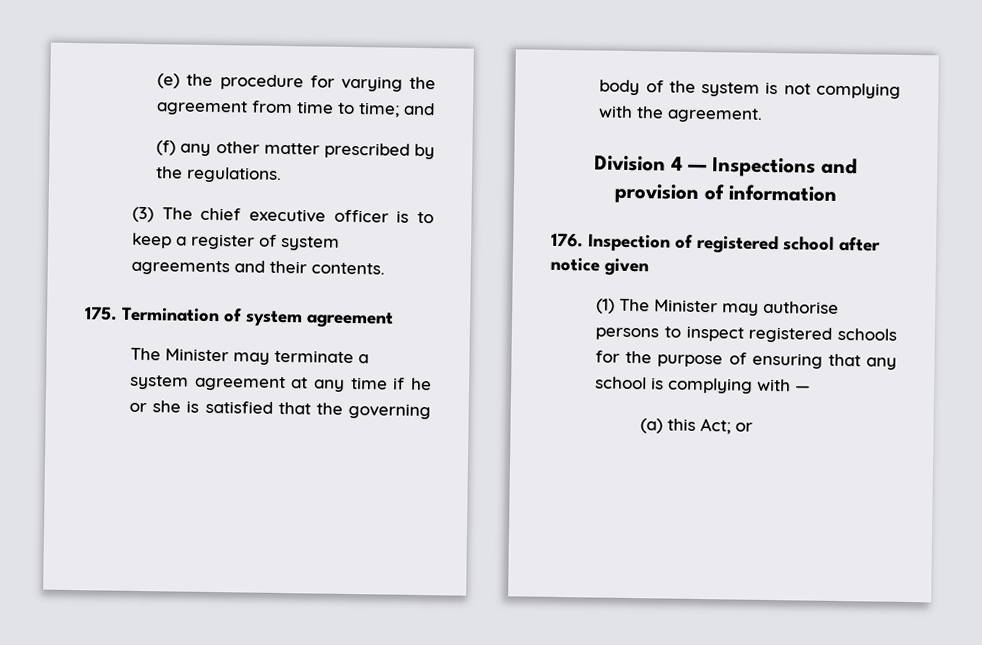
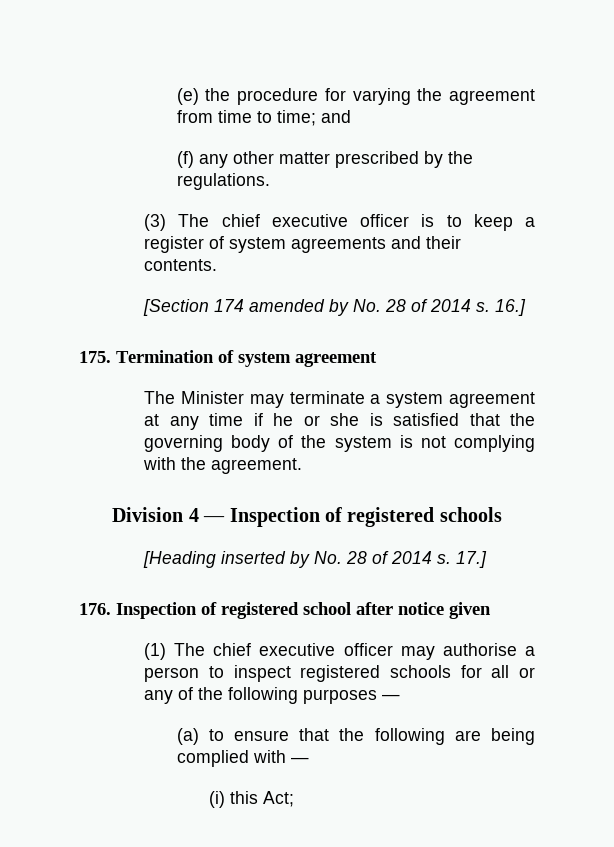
(386, 268) none -> [143,299,527,316] // [Section 174 amended by No. 28 of 2014 s. 16.]
[712,157,858,178] [613,183,837,204] Inspections and provision of information -> [229,507,502,527] [143,551,488,568] Inspection of registered schools // [Heading inserted by No. 28 of 2014 s. 17.]
[654,299,840,316] [595,327,660,341] Minister may authorise persons -> [213,643,535,660] [144,667,200,682] chief executive officer may authorise a person
[625,350,897,370] [595,376,754,394] the purpose of ensuring that any school is complying -> [491,665,535,678] [144,687,401,704] [176,728,535,745] [176,750,249,767] all or any of the following purposes — // (a) to ensure that the following are being complied
[640,418,664,434] (a) -> [209,791,226,808] (i)
[735,422,754,432] or -> (295, 799) none

